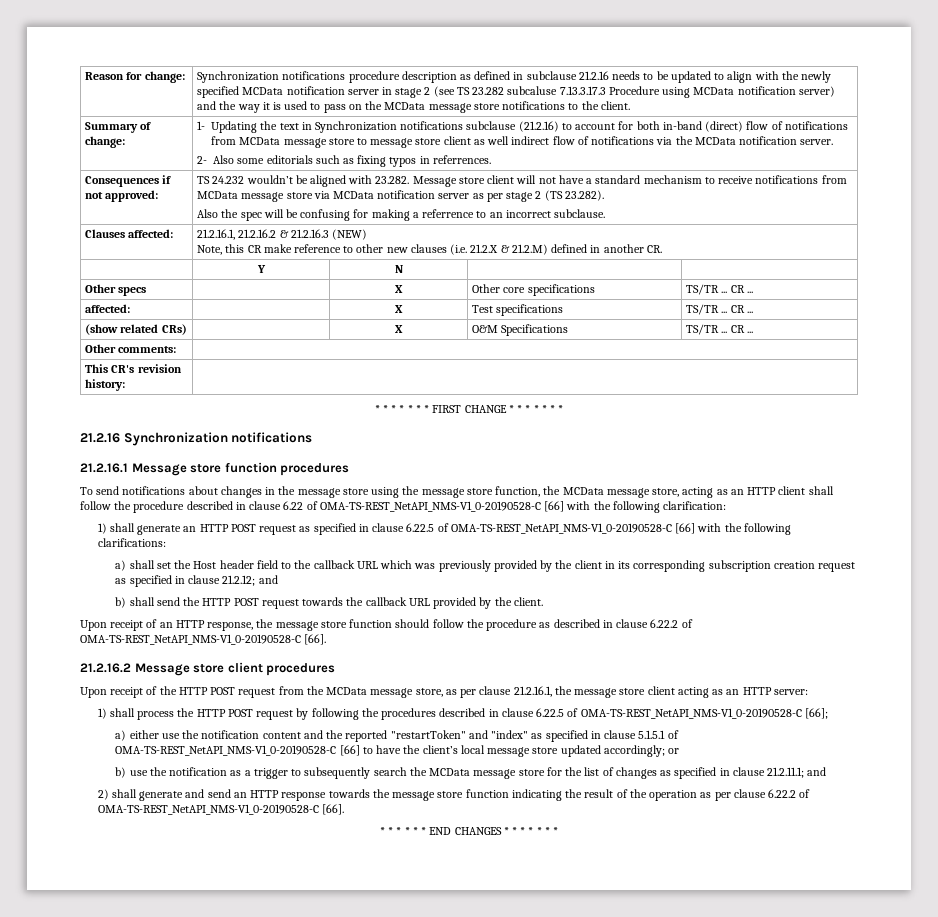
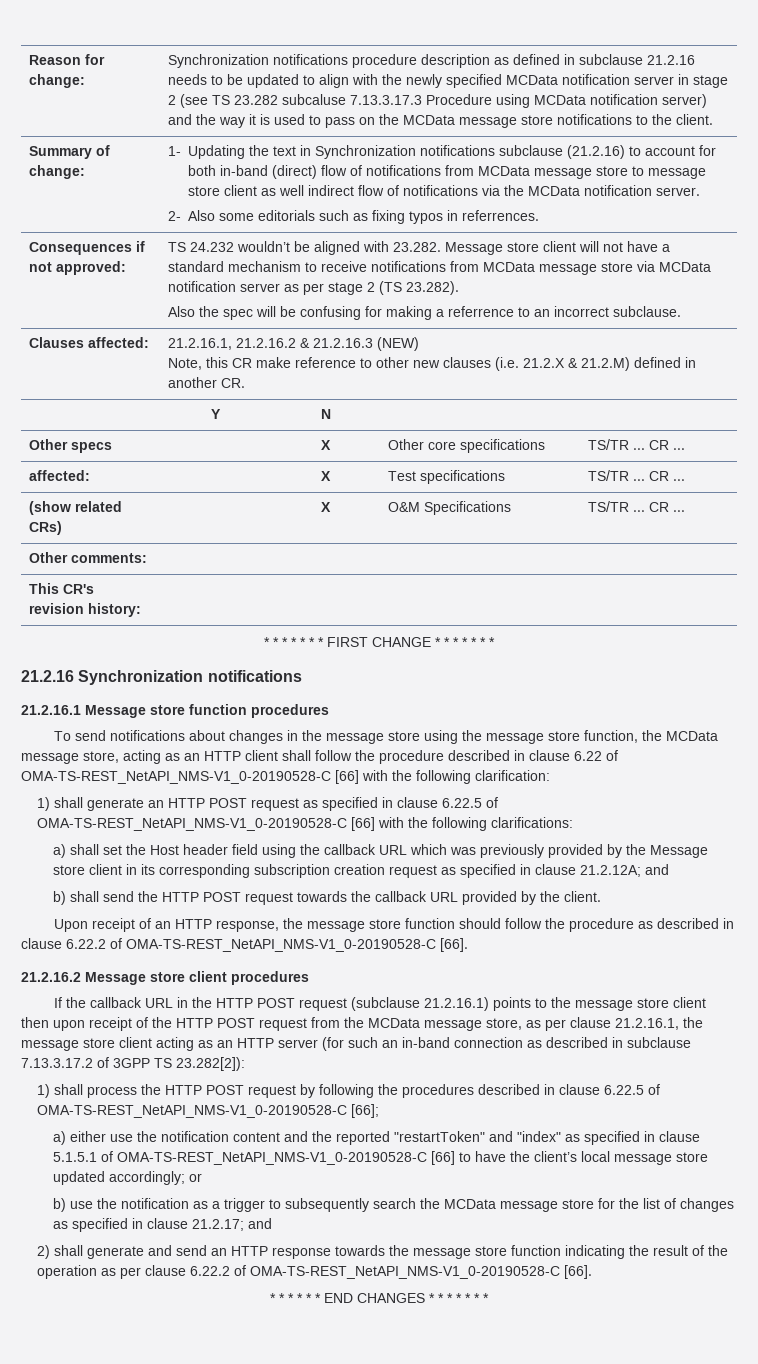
[281,562,292,569] to -> [262,844,297,858] using
(573, 564) none -> [650,845,709,858] [53,865,86,875] Message store
[222,575,256,586] 21.2.12; -> [580,865,642,877] 21.2.12A;
[80,687,107,698] Upon -> [53,997,706,1011] [21,1017,85,1031] If the callback URL in the HTTP POST request (subclause 21.2.16.1) points to the message store client then upon
[773,689,808,695] server: -> [278,1037,691,1051] [21,1057,245,1071] server (for such an in-band connection as described in subclause 7.13.3.17.2 of 3GPP TS 23.282[2]):
[766,767,804,778] 21.2.11.1; -> [192,1219,245,1231] 21.2.17;

